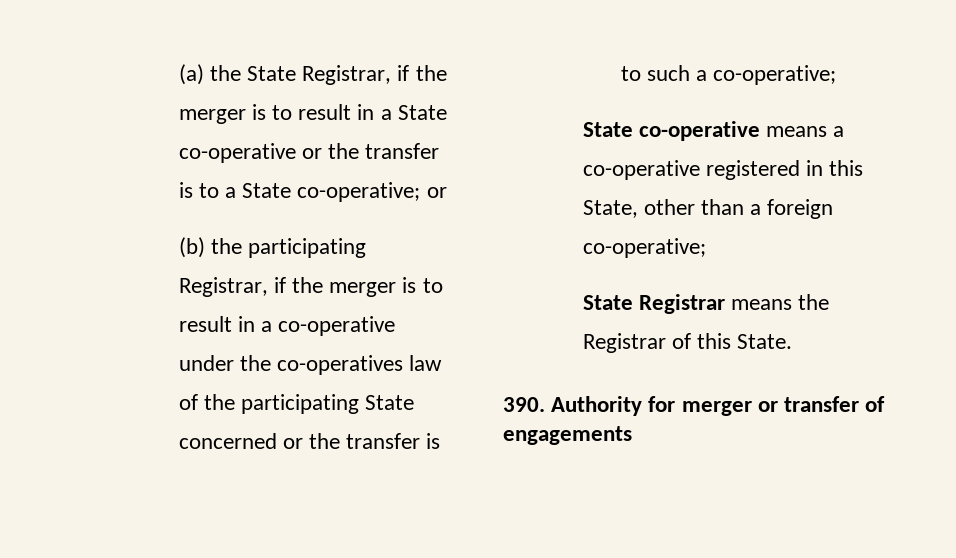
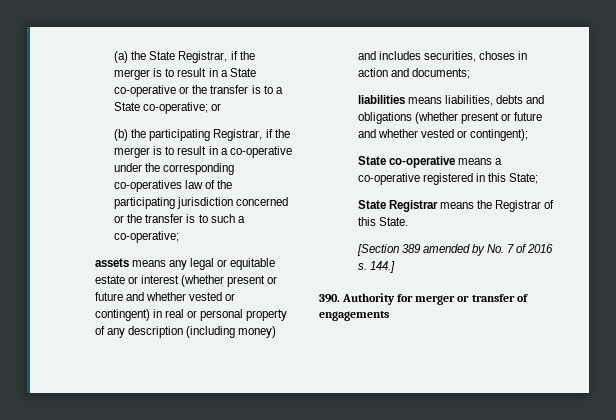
(271, 363) none -> [163,163,235,175] corresponding
[365,395,415,410] State -> [177,197,234,209] jurisdiction
(837, 75) none -> [94,258,276,270] [94,275,278,287] [94,292,236,301] [94,309,288,321] [94,326,277,338] [357,51,528,62] [357,68,470,79] [357,95,545,106] [357,112,543,124] [357,129,529,141] // assets means any legal or equitable estate or interest (whether present or future and whether vested or contingent) in real or personal property of any description (including money) and includes securities, choses in action and documents; // liabilities means liabilities, debts and obligations (whether present or future and whether vested or contingent);
[582,199,834,219] [582,238,706,258] State, other than a foreign co-operative; -> [509,173,539,184] State;
(793, 341) none -> [356,244,554,256] [357,261,395,273] // [Section 389 amended by No. 7 of 2016 s. 144.]

